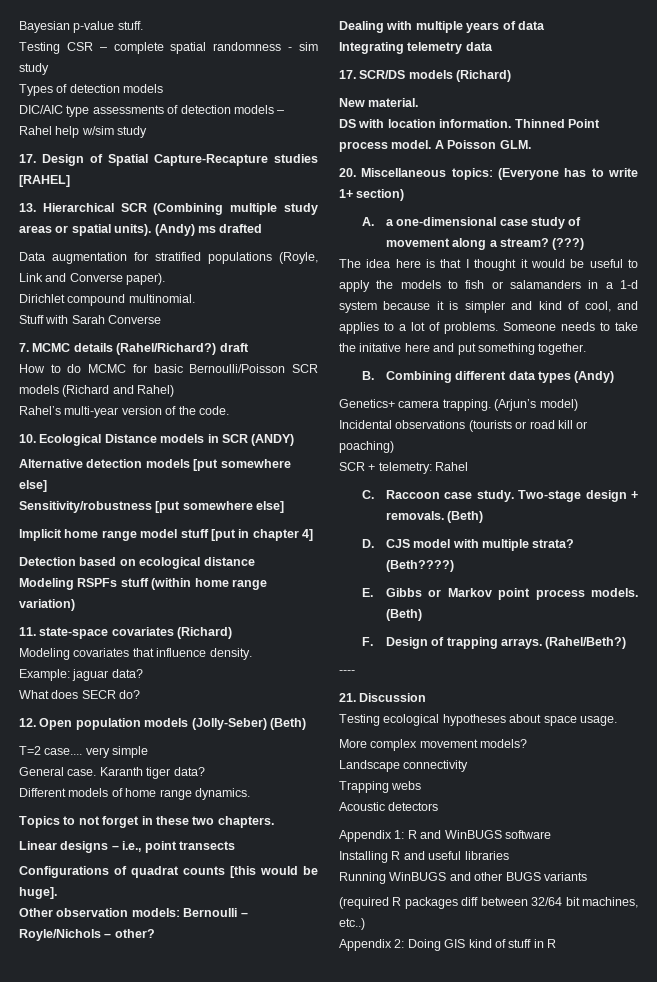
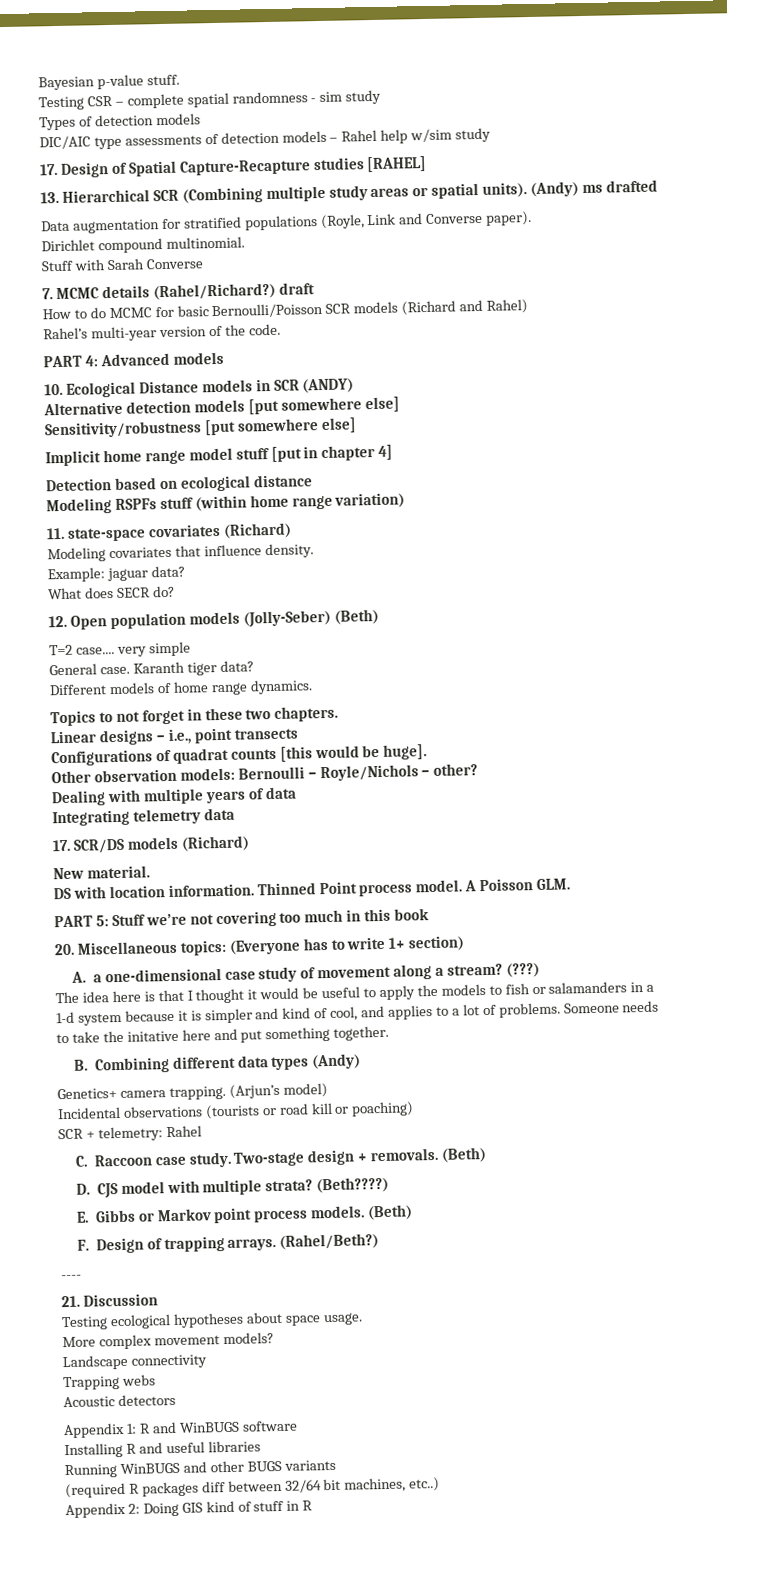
(229, 410) none -> [43,351,224,368] // PART 4: Advanced models
(531, 144) none -> [54,908,430,928] // PART 5: Stuff we’re not covering too much in this book

